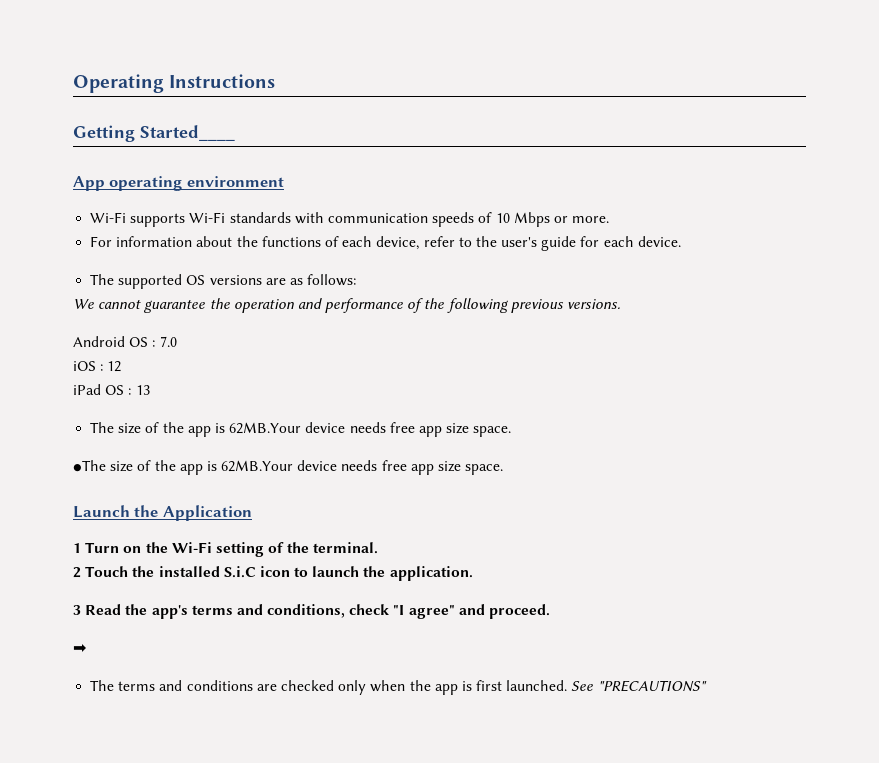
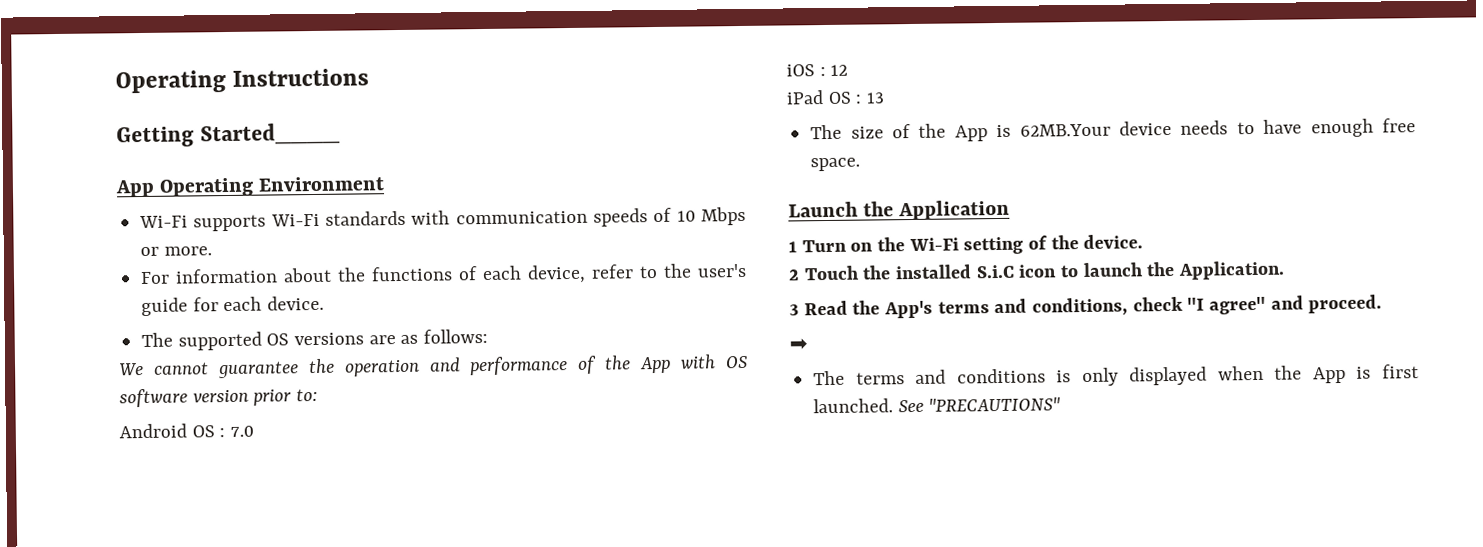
[109,176,284,191] operating environment -> [159,176,386,197] Operating Environment
[446,298,621,313] following previous versions. -> [639,354,748,374] [119,388,319,408] App with OS software version prior to:
[187,422,512,437] [73,460,462,475] app is 62MB.Your device needs free app size space. // ●The size of the app is 62MB.Your device needs free app size -> [954,118,1416,142] App is 62MB.Your device needs to have enough free
[313,542,379,554] terminal. -> [1083,234,1144,249] device.
[389,566,473,581] application. -> [1178,260,1286,280] Application.
[151,605,188,619] app's -> [884,300,934,319] App's
[256,680,367,695] are checked only -> [1056,366,1208,387] is only displayed
[434,684,458,695] app -> [1312,366,1346,384] App

